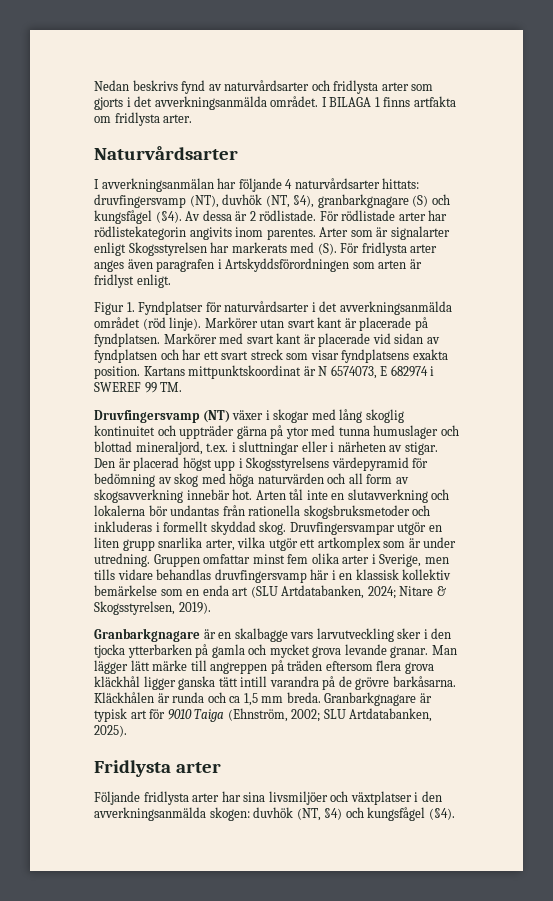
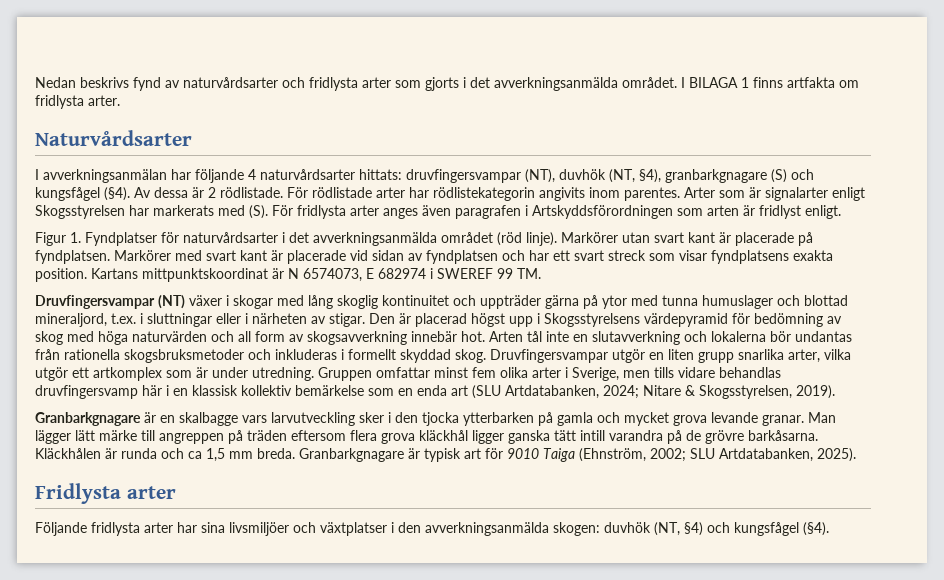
[94,194,186,208] druvfingersvamp -> [406,169,521,183] druvfingersvampar
[94,410,200,423] Druvfingersvamp -> [35,295,155,309] Druvfingersvampar

